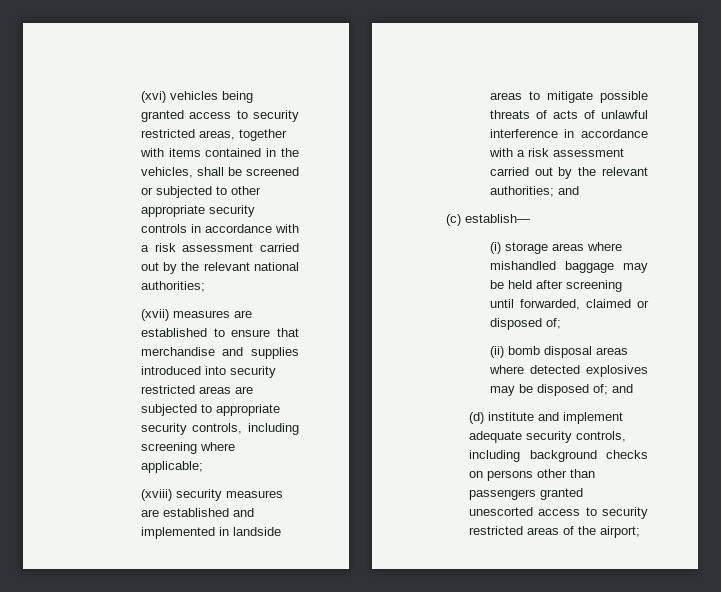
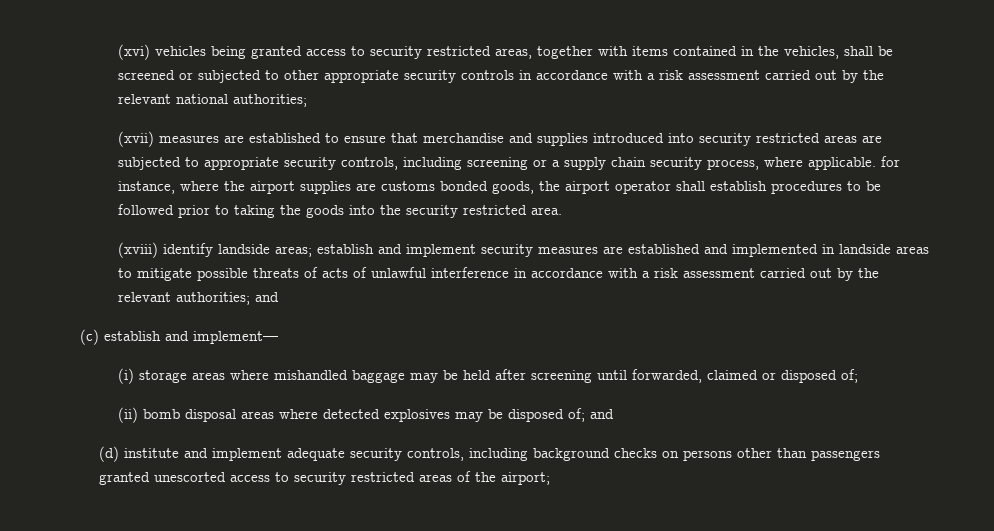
[199,442,235,451] [140,461,203,473] [140,489,172,501] where applicable; // (xviii) -> [533,156,901,170] [118,181,882,194] [118,204,563,218] [118,242,477,258] or a supply chain security process, where applicable. for instance, where the airport supplies are customs bonded goods, the airport operator shall establish procedures to be followed prior to taking the goods into the security restricted area. // (xviii) identify landside areas; establish and implement
[464,214,530,223] establish— -> [104,331,279,344] establish and implement—

